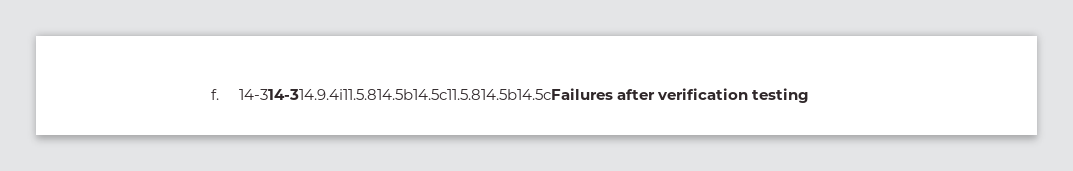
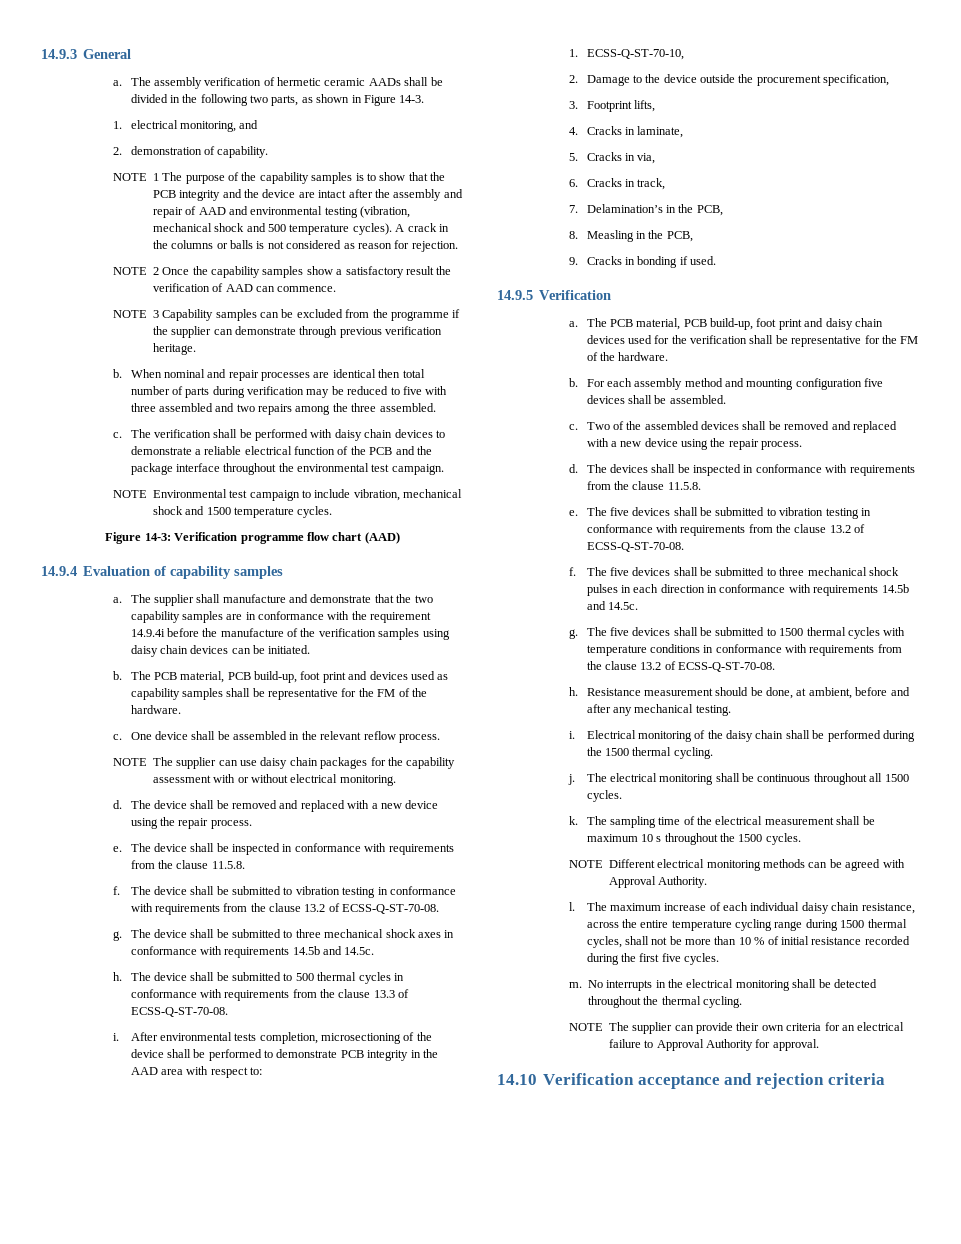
[211,88,809,103] f. 14-314-314.9.4i11.5.814.5b14.5c11.5.814.5b14.5cFailures after verification testing -> [41,49,132,59] [112,77,443,89] [130,94,425,106] [112,120,259,132] [112,146,269,158] [112,172,446,184] [152,189,463,201] [152,206,411,218] [152,223,449,235] [152,240,458,252] [112,266,452,278] [152,283,337,292] [112,309,461,321] [152,326,443,338] [152,343,196,355] [112,369,425,381] [130,386,448,398] [130,403,436,415] [112,429,445,441] [130,446,432,455] [130,463,444,475] [112,489,463,501] [152,506,333,518] [105,532,400,544] [41,566,284,579] [112,594,433,606] [130,611,432,623] [130,628,450,640] [130,645,311,657] [112,671,449,683] [130,688,427,700] [130,705,181,714] [112,731,440,743] [112,757,456,769] [152,774,396,786] [112,800,439,812] [130,817,252,829] [112,843,454,855] [130,860,245,869] [112,886,456,898] [130,903,440,915] [112,929,455,941] [130,946,375,958] [112,972,404,984] [130,989,410,1001] [130,1007,228,1017] [112,1032,432,1044] [130,1049,438,1061] [130,1066,263,1078] [568,49,684,60] [568,74,890,86] [568,100,655,112] [568,126,684,138] [568,152,656,164] [568,178,666,190] [568,204,723,216] [568,230,693,242] [568,256,717,268] [497,290,612,300] [568,318,883,330] [586,335,919,347] [586,352,669,361] [568,378,884,390] [586,395,726,404] [568,421,897,433] [586,438,803,450] [568,464,915,476] [586,481,701,490] [568,507,871,519] [586,524,866,536] [586,542,684,552] [568,567,899,576] [586,584,909,596] [586,601,638,610] [568,627,906,639] [586,644,902,656] [586,661,776,672] [568,687,910,699] [586,704,731,716] [568,730,915,742] [586,747,713,759] [567,773,909,785] [586,790,622,802] [568,816,875,828] [586,833,801,845] [568,859,905,871] [608,876,708,888] [568,902,915,914] [586,919,907,931] [586,936,910,948] [586,953,720,965] [568,979,877,991] [587,996,743,1008] [568,1022,905,1034] [608,1039,819,1051] [497,1073,885,1089] 14.9.3 General // a. The assembly verification of hermetic ceramic AADs shall be divided in the following two parts, as shown in Figure 14-3. // 1. electrical monitoring, and // 2. demonstration of capability. // NOTE 1 The purpose of the capability samples is to show that the PCB integrity and the device are intact after the assembly and repair of AAD and environmental testing (vibration, mechanical shock and 500 temperature cycles). A crack in the columns or balls is not considered as reason for rejection. // NOTE 2 Once the capability samples show a satisfactory result the verification of AAD can commence. // NOTE 3 Capability samples can be excluded from the programme if the supplier can demonstrate through previous verification heritage. // b. When nominal and repair processes are identical then total number of parts during verification may be reduced to five with three assembled and two repairs among the three assembled. // c. The verification shall be performed with daisy chain devices to demonstrate a reliable electrical function of the PCB and the package interface throughout the environmental test campaign. // NOTE Environmental test campaign to include vibration, mechanical shock and 1500 temperature cycles. // Figure 14-3: Verification programme flow chart (AAD) // 14.9.4 Evaluation of capability samples // a. The supplier shall manufacture and demonstrate that the two capability samples are in conformance with the requirement 14.9.4i before the manufacture of the verification samples using daisy chain devices can be initiated. // b. The PCB material, PCB build-up, foot print and devices used as capability samples shall be representative for the FM of the hardware. // c. One device shall be assembled in the relevant reflow process. // NOTE The supplier can use daisy chain packages for the capability assessment with or without electrical monitoring. // d. The device shall be removed and replaced with a new device using the repair process. // e. The device shall be inspected in conformance with requirements from the clause 11.5.8. // f. The device shall be submitted to vibration testing in conformance with requirements from the clause 13.2 of ECSS-Q-ST-70-08. // g. The device shall be submitted to three mechanical shock axes in conformance with requirements 14.5b and 14.5c. // h. The device shall be submitted to 500 thermal cycles in conformance with requirements from the clause 13.3 of ECSS-Q-ST-70-08. // i. After environmental tests completion, microsectioning of the device shall be performed to demonstrate PCB integrity in the AAD area with respect to: // 1. ECSS-Q-ST-70-10, // 2. Damage to the device outside the procurement specification, // 3. Footprint lifts, // 4. Cracks in laminate, // 5. Cracks in via, // 6. Cracks in track, // 7. Delamination’s in the PCB, // 8. Measling in the PCB, // 9. Cracks in bonding if used. // 14.9.5 Verification // a. The PCB material, PCB build-up, foot print and daisy chain devices used for the verification shall be representative for the FM of the hardware. // b. For each assembly method and mounting configuration five devices shall be assembled. // c. Two of the assembled devices shall be removed and replaced with a new device using the repair process. // d. The devices shall be inspected in conformance with requirements from the clause 11.5.8. // e. The five devices shall be submitted to vibration testing in conformance with requirements from the clause 13.2 of ECSS-Q-ST-70-08. // f. The five devices shall be submitted to three mechanical shock pulses in each direction in conformance with requirements 14.5b and 14.5c. // g. The five devices shall be submitted to 1500 thermal cycles with temperature conditions in conformance with requirements from the clause 13.2 of ECSS-Q-ST-70-08. // h. Resistance measurement should be done, at ambient, before and after any mechanical testing. // i. Electrical monitoring of the daisy chain shall be performed during the 1500 thermal cycling. // j. The electrical monitoring shall be continuous throughout all 1500 cycles. // k. The sampling time of the electrical measurement shall be maximum 10 s throughout the 1500 cycles. // NOTE Different electrical monitoring methods can be agreed with Approval Authority. // l. The maximum increase of each individual daisy chain resistance, across the entire temperature cycling range during 1500 thermal cycles, shall not be more than 10 % of initial resistance recorded during the first five cycles. // m. No interrupts in the electrical monitoring shall be detected throughout the thermal cycling. // NOTE The supplier can provide their own criteria for an electrical failure to Approval Authority for approval. // 14.10 Verification acceptance and rejection criteria

